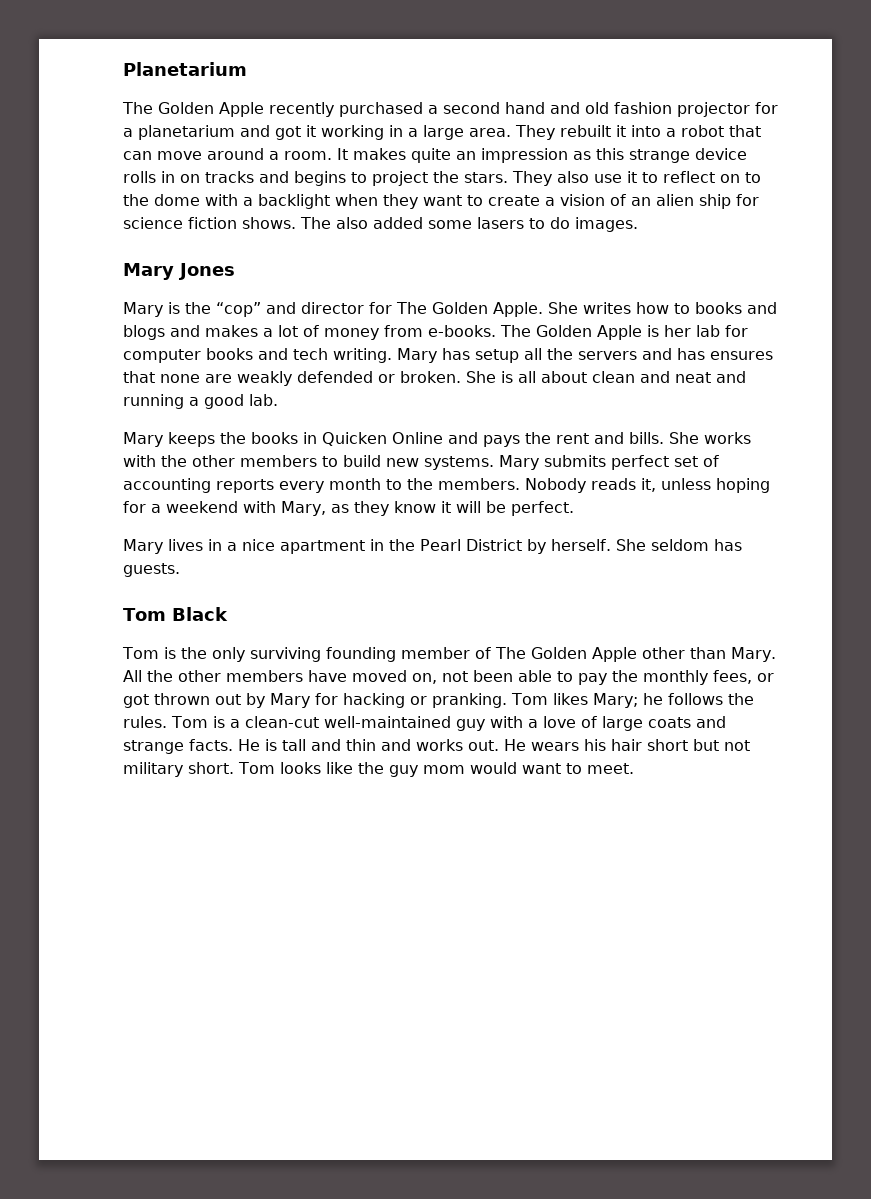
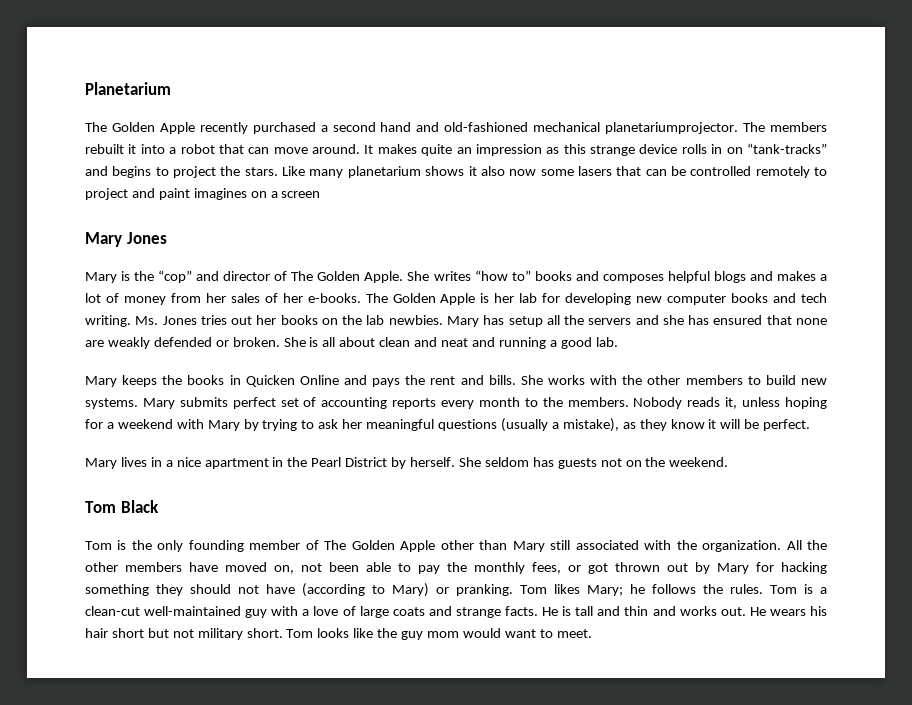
[585,102,778,117] [123,125,555,140] old fashion projector for a planetarium and got it working in a large area. They -> [444,122,827,134] old-fashioned mechanical planetariumprojector. The members
[207,148,332,160] around a room. -> [312,144,361,154] around.
[205,171,254,183] tracks -> [747,143,828,154] “tank-tracks”
[512,171,761,186] [123,194,759,209] [123,217,638,232] They also use it to reflect on to the dome with a backlight when they want to create a vision of an alien ship for science fiction shows. The also added some lasers to do images. -> [282,166,828,178] [85,188,321,200] Like many planetarium shows it also now some lasers that can be controlled remotely to project and paint imagines on a screen
[369,302,392,314] for -> [274,271,288,281] of
[636,302,777,314] how to books and -> [474,270,710,283] “how to” books and composes helpful
(423, 331) none -> [205,293,303,303] her sales of her
(748, 331) none -> [565,293,663,305] developing new
(392, 355) none -> [135,315,443,325] Ms. Jones tries out her books on the lab newbies.
[677,348,773,360] has ensures -> [662,315,763,325] she has ensured
[281,501,326,516] Mary, -> [207,418,619,432] Mary by trying to ask her meaningful questions (usually a mistake),
[123,563,180,577] guests. -> [557,457,729,469] guests not on the weekend.
[249,647,321,662] surviving -> (184, 546) none
[730,647,776,662] Mary. -> [512,540,782,552] Mary still associated with the organization.
(405, 700) none -> [85,583,429,597] something they should not have (according to Mary)

